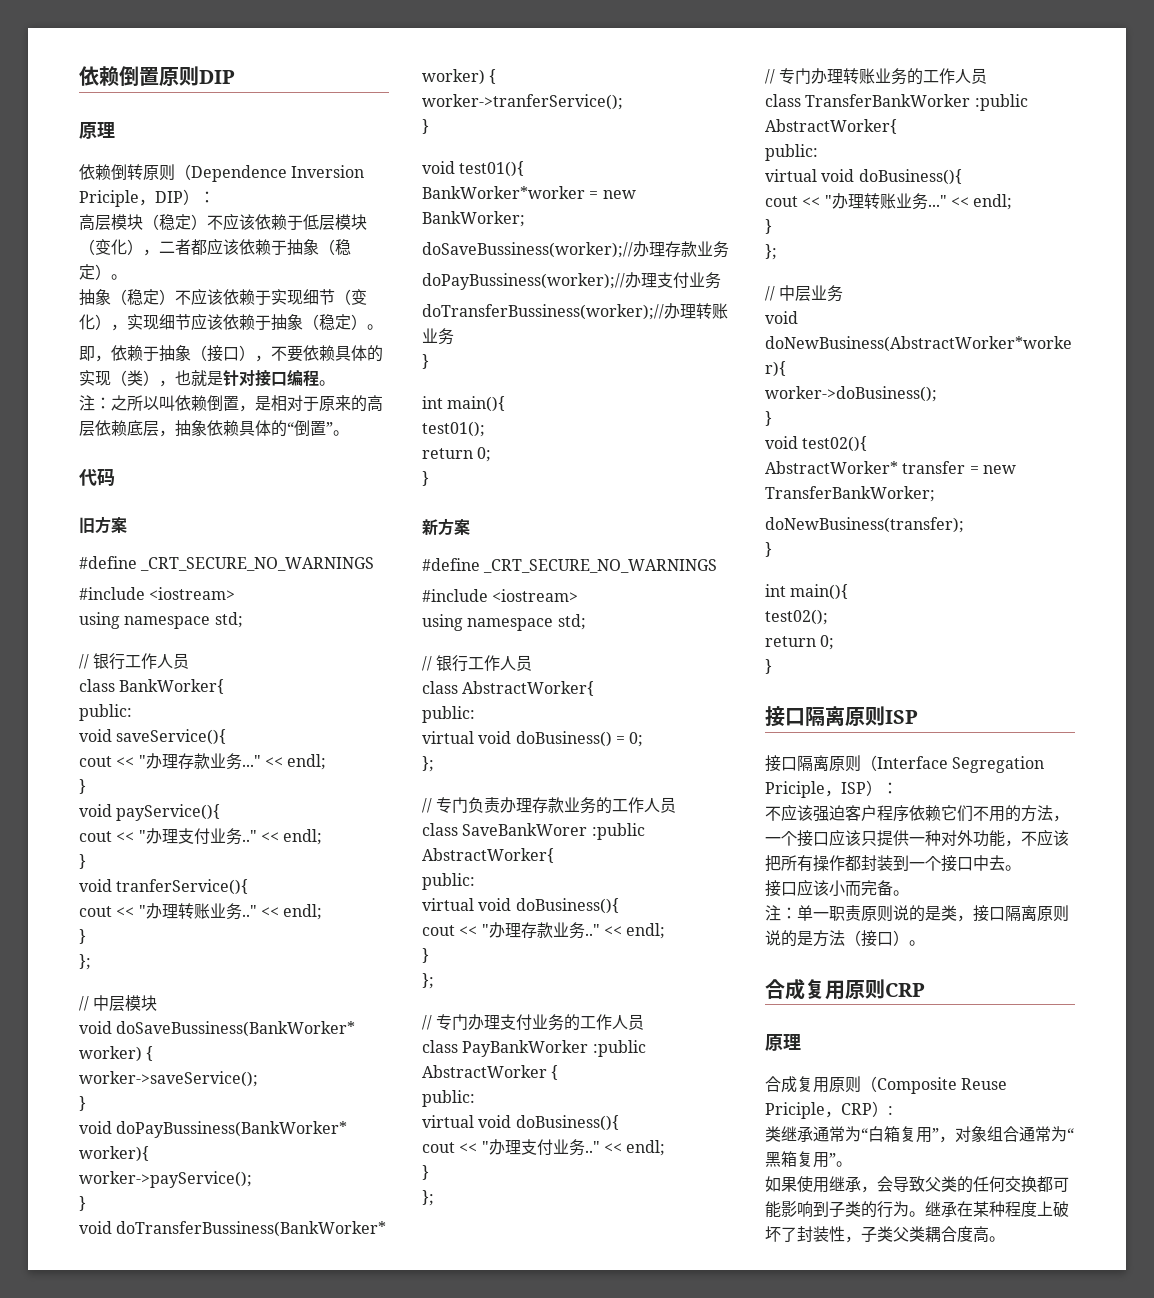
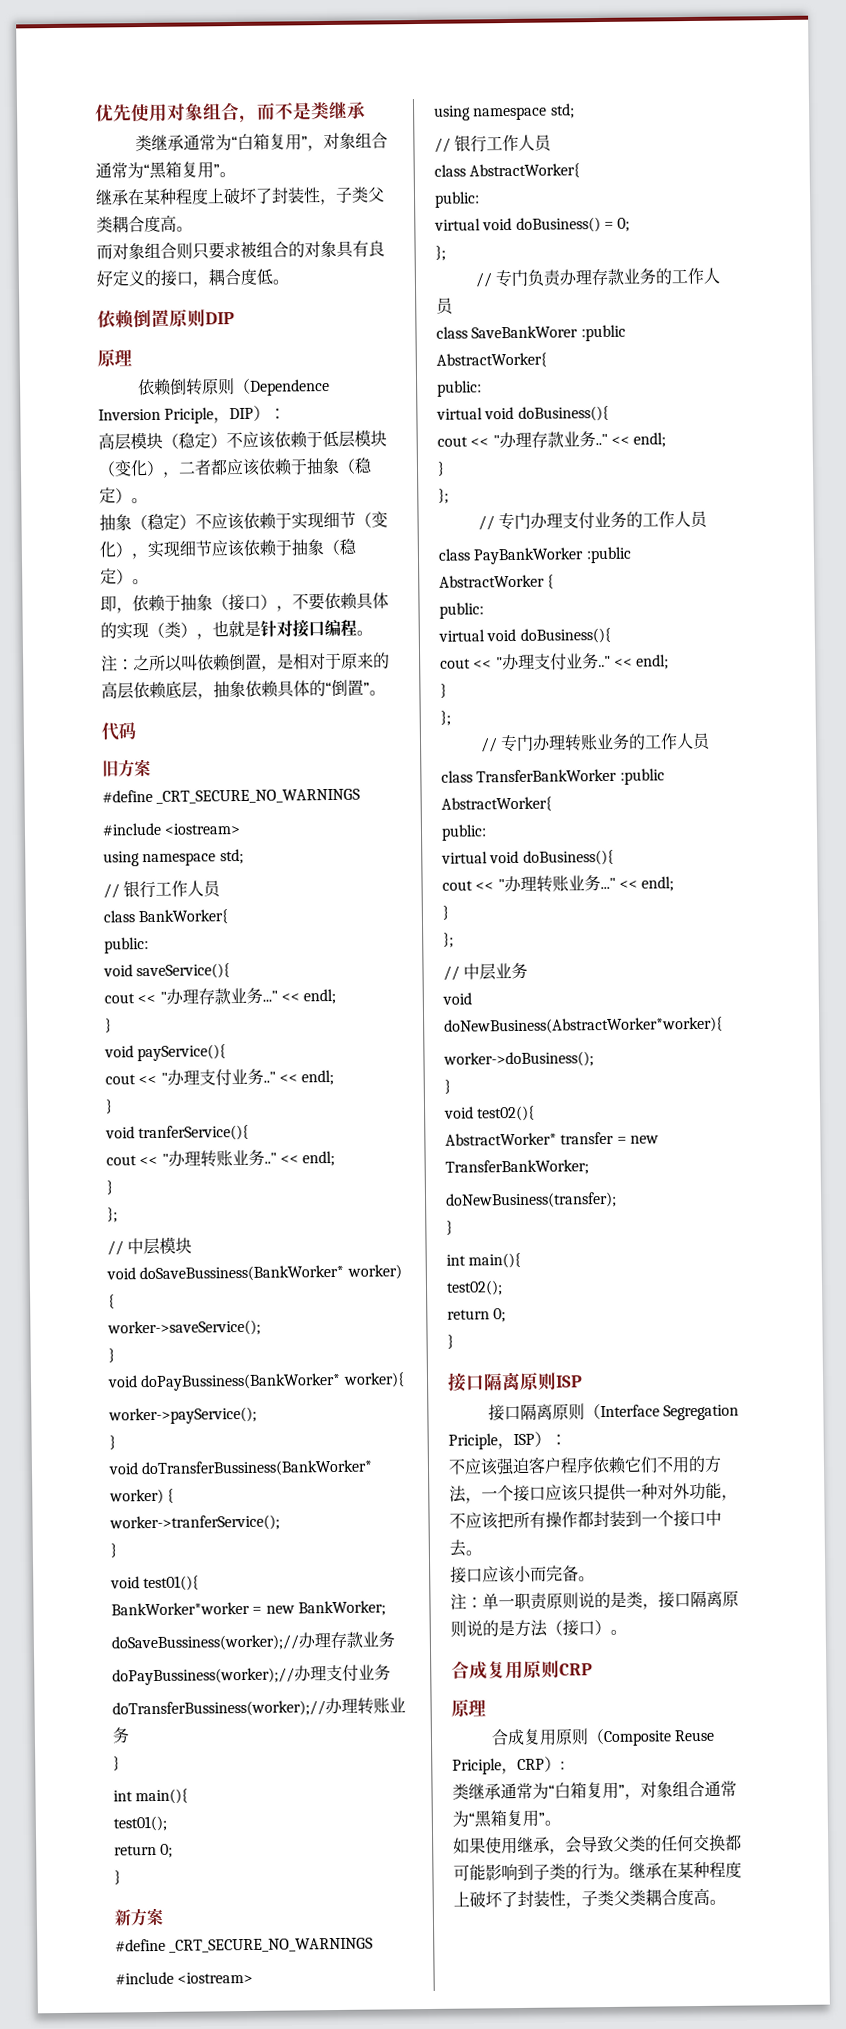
(79, 76) none -> [94,101,366,123] [134,132,388,152] [95,161,236,179] [95,186,385,206] [96,214,193,233] [96,240,385,260] [96,268,289,288] 优先使用对象组合，而不是类继承 // 类继承通常为“白箱复用”，对象组合通常为“黑箱复用”。 // 继承在某种程度上破坏了封装性，子类父类耦合度高。 // 而对象组合则只要求被组合的对象具有良好定义的接口，耦合度低。 //

